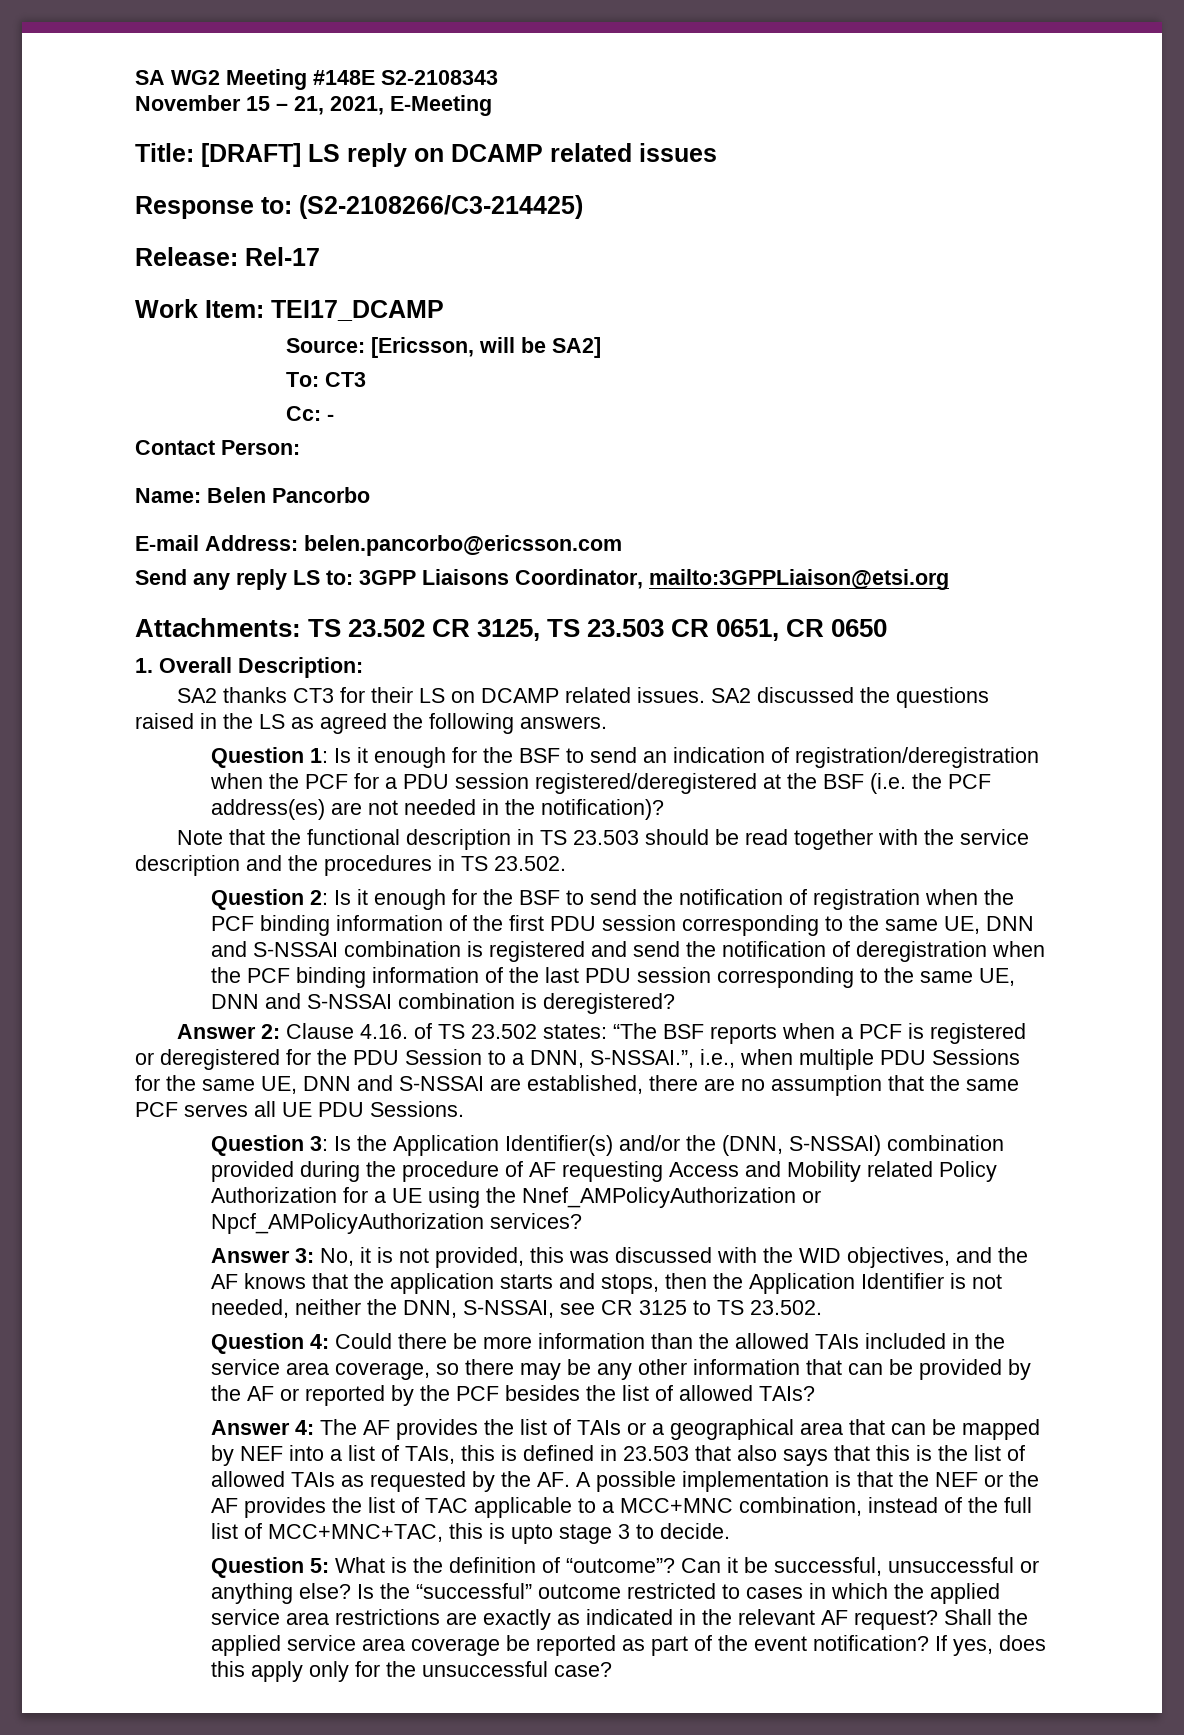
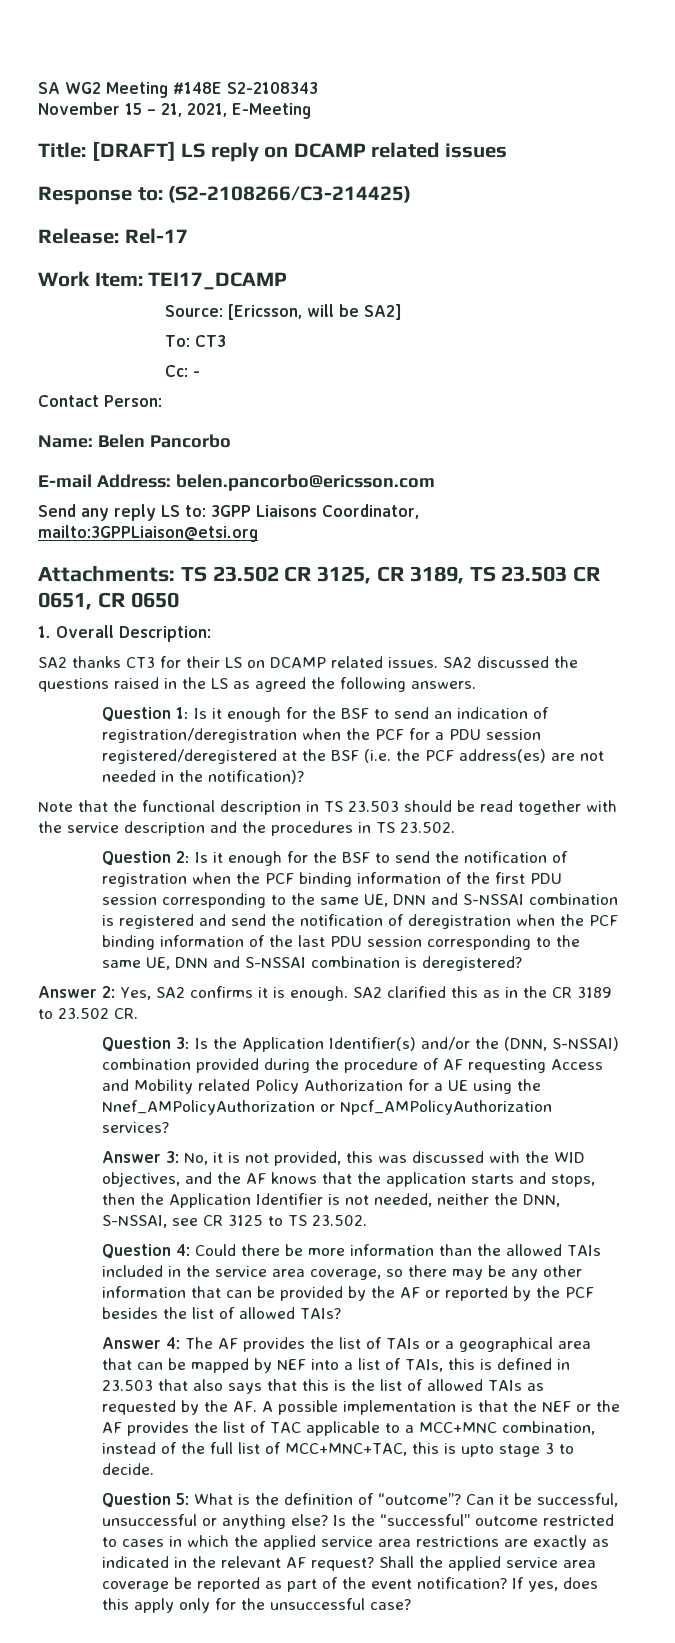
(541, 630) none -> [377,566,464,584] CR 3189,
[285,1023,1026,1044] [135,1049,1020,1070] [135,1075,1019,1096] [135,1101,464,1117] Clause 4.16. of TS 23.502 states: “The BSF reports when a PCF is registered or deregistered for the PDU Session to a DNN, S-NSSAI.”, i.e., when multiple PDU Sessions for the same UE, DNN and S-NSSAI are established, there are no assumption that the same PCF serves all UE PDU Sessions. -> [120,986,612,1001] [38,1008,138,1019] Yes, SA2 confirms it is enough. SA2 clarified this as in the CR 3189 to 23.502 CR.

